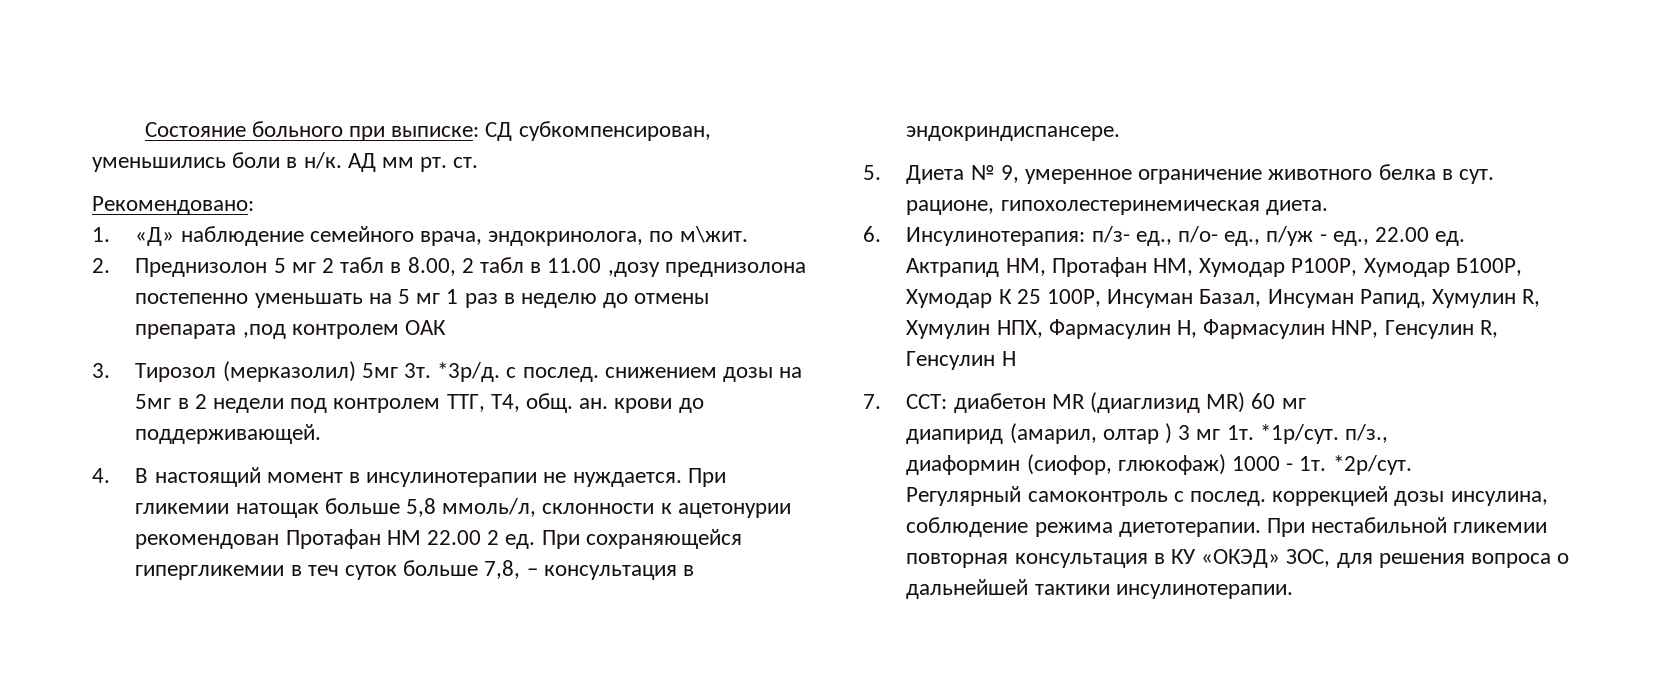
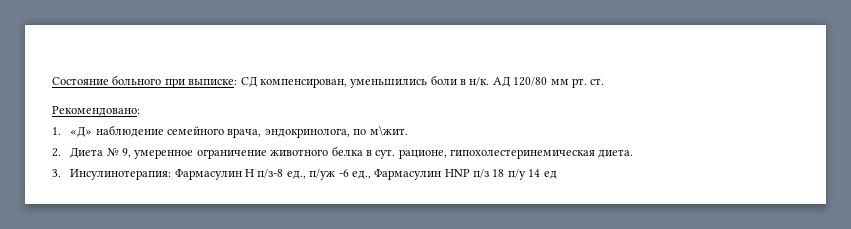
[518,121,711,141] субкомпенсирован, -> [259,78,347,88] компенсирован,
(376, 162) none -> [513,77,548,86] 120/80
[135,257,806,277] [135,289,710,308] [135,320,446,339] [92,361,803,382] [135,393,704,413] [135,424,322,444] [92,467,726,487] [135,498,791,518] [135,529,742,549] [135,560,694,580] [906,126,1121,141] [863,165,881,180] Преднизолон 5 мг 2 табл в 8.00, 2 табл в 11.00 ,дозу преднизолона постепенно уменьшать на 5 мг 1 раз в неделю до отмены препарата ,под контролем ОАК // 3. Тирозол (мерказолил) 5мг 3т. *3р/д. с послед. снижением дозы на 5мг в 2 недели под контролем ТТГ, Т4, общ. ан. крови до поддерживающей. // 4. В настоящий момент в инсулинотерапии не нуждается. При гликемии натощак больше 5,8 ммоль/л, склонности к ацетонурии рекомендован Протафан НМ 22.00 2 ед. При сохраняющейся гипергликемии в теч суток больше 7,8, – консультация в эндокриндиспансере. // 5. -> (61, 152) none
[863,226,1466,246] [906,257,1522,277] [906,289,1541,308] [906,319,1498,339] [906,351,1016,370] [863,392,1306,413] [906,423,1388,444] [906,454,1412,475] [906,486,1548,506] [906,517,1548,537] [906,549,1570,568] [906,579,1293,599] 6. Инсулинотерапия: п/з- ед., п/о- ед., п/уж - ед., 22.00 ед. // Актрапид НМ, Протафан НМ, Хумодар Р100Р, Хумодар Б100Р, Хумодар К 25 100Р, Инсуман Базал, Инсуман Рапид, Хумулин R, Хумулин НПХ, Фармасулин Н, Фармасулин НNР, Генсулин R, Генсулин Н // 7. ССТ: диабетон МR (диаглизид МR) 60 мг // диапирид (амарил, олтар ) 3 мг 1т. *1р/сут. п/з., // диаформин (сиофор, глюкофаж) 1000 - 1т. *2р/сут. // Регулярный самоконтроль с послед. коррекцией дозы инсулина, соблюдение режима диетотерапии. При нестабильной гликемии повторная консультация в КУ «ОКЭД» ЗОС, для решения вопроса о дальнейшей тактики инсулинотерапии. -> [52,169,557,180] 3. Инсулинотерапия: Фармасулин Н п/з-8 ед., п/уж -6 ед., Фармасулин НNP п/з 18 п/у 14 ед

